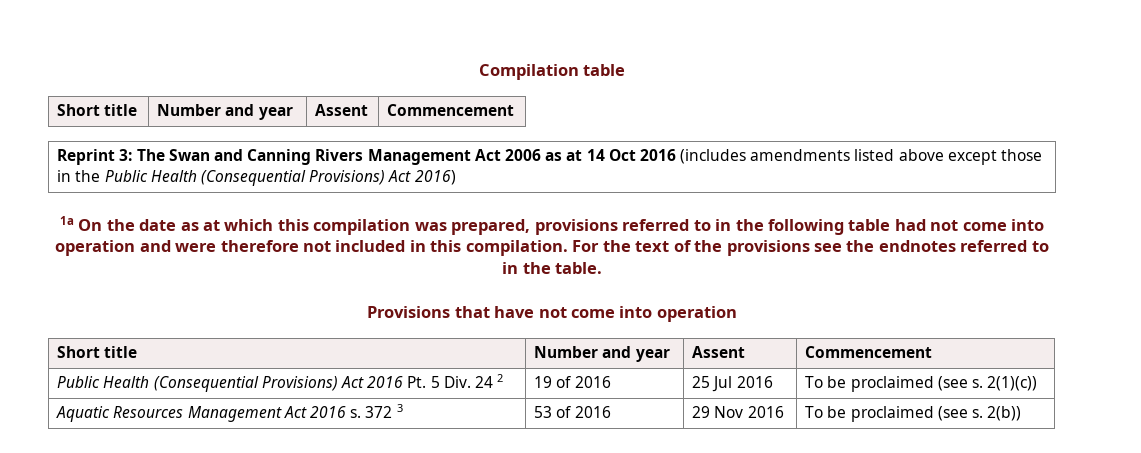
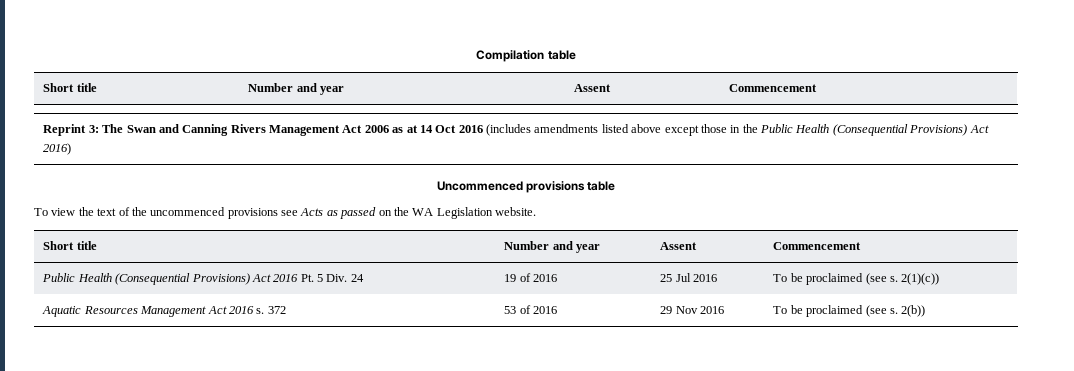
[59,216,1045,235] [55,240,600,256] 1a On the date as at which this compilation was prepared, provisions referred to in the following table had not come into operation and were therefore not included in this compilation. For -> [436,181,616,193] [34,208,76,216] Uncommenced provisions table // To view
(723, 246) none -> [150,207,226,216] uncommenced
[846,240,1049,252] [502,262,602,274] [367,306,737,322] the endnotes referred to in the table. // Provisions that have not come into operation -> [300,207,536,219] Acts as passed on the WA Legislation website.
[497,374,504,382] 2 -> (364, 278) none
[396,404,403,412] 3 -> (286, 310) none

